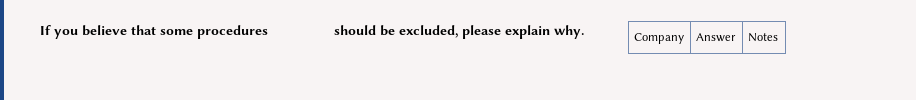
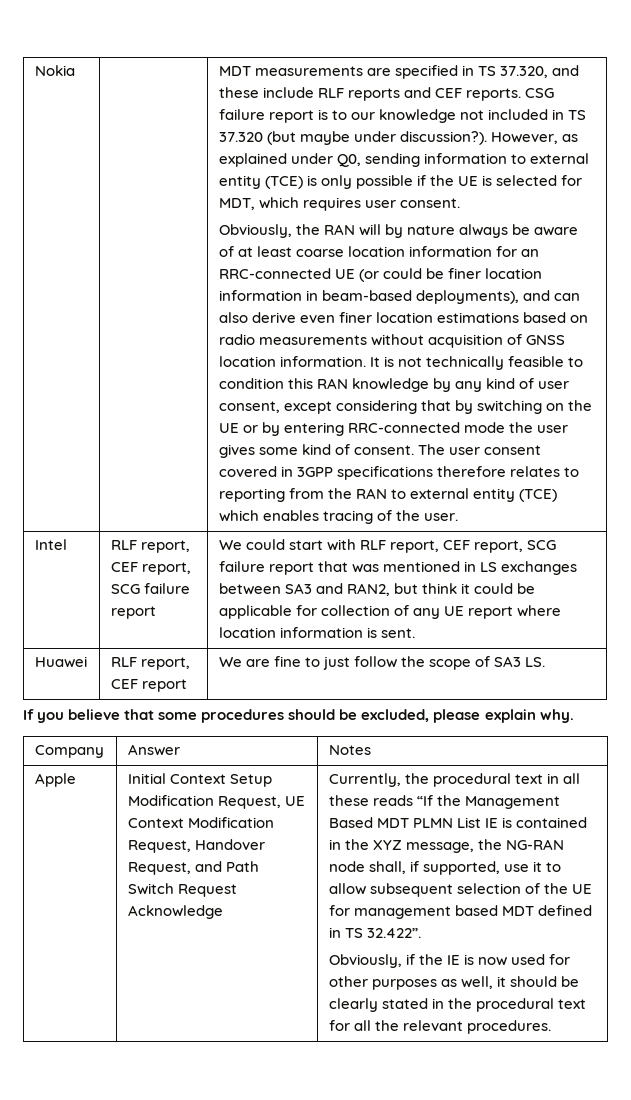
(40, 30) none -> [34,65,75,76] [218,65,579,79] [218,87,554,101] [218,109,587,123] [218,131,578,145] [218,153,589,167] [218,175,583,189] [218,197,460,211] [218,224,579,238] [218,246,539,257] [218,268,542,282] [218,290,580,304] [218,312,588,323] [218,334,565,348] [218,356,583,370] [218,378,570,392] [218,400,592,414] [218,422,568,436] [218,444,541,458] [218,466,579,480] [218,488,557,502] [218,510,458,524] [34,539,67,550] [110,540,190,553] [110,562,191,575] [110,583,190,594] [110,606,156,619] [218,539,557,553] [218,561,577,575] [218,583,536,596] [218,605,561,619] [218,627,415,638] [34,656,87,668] [110,657,190,670] [110,679,187,692] [218,656,546,670] Nokia | | MDT measurements are specified in TS 37.320, and these include RLF reports and CEF reports. CSG failure report is to our knowledge not included in TS 37.320 (but maybe under discussion?). However, as explained under Q0, sending information to external entity (TCE) is only possible if the UE is selected for MDT, which requires user consent. // Obviously, the RAN will by nature always be aware of at least coarse location information for an RRC-connected UE (or could be finer location information in beam-based deployments), and can also derive even finer location estimations based on radio measurements without acquisition of GNSS location information. It is not technically feasible to condition this RAN knowledge by any kind of user consent, except considering that by switching on the UE or by entering RRC-connected mode the user gives some kind of consent. The user consent covered in 3GPP specifications therefore relates to reporting from the RAN to external entity (TCE) which enables tracing of the user. // Intel | RLF report, CEF report, SCG failure report | We could start with RLF report, CEF report, SCG failure report that was mentioned in LS exchanges between SA3 and RAN2, but think it could be applicable for collection of any UE report where location information is sent. // Huawei | RLF report, CEF report | We are fine to just follow the scope of SA3 LS. //
(778, 37) none -> [34,773,76,787] [127,773,272,787] [127,795,305,809] [127,817,274,828] [127,839,265,853] [127,861,259,875] [127,883,237,897] [127,905,223,919] [328,773,580,787] [328,795,560,809] [328,817,587,828] [328,839,564,853] [328,861,561,875] [328,883,592,897] [328,905,592,919] [328,927,421,938] [328,954,570,968] [328,976,579,990] [328,998,586,1012] [328,1020,551,1034] // Apple | Initial Context Setup Modification Request, UE Context Modification Request, Handover Request, and Path Switch Request Acknowledge | Currently, the procedural text in all these reads “If the Management Based MDT PLMN List IE is contained in the XYZ message, the NG-RAN node shall, if supported, use it to allow subsequent selection of the UE for management based MDT defined in TS 32.422”. // Obviously, if the IE is now used for other purposes as well, it should be clearly stated in the procedural text for all the relevant procedures.

